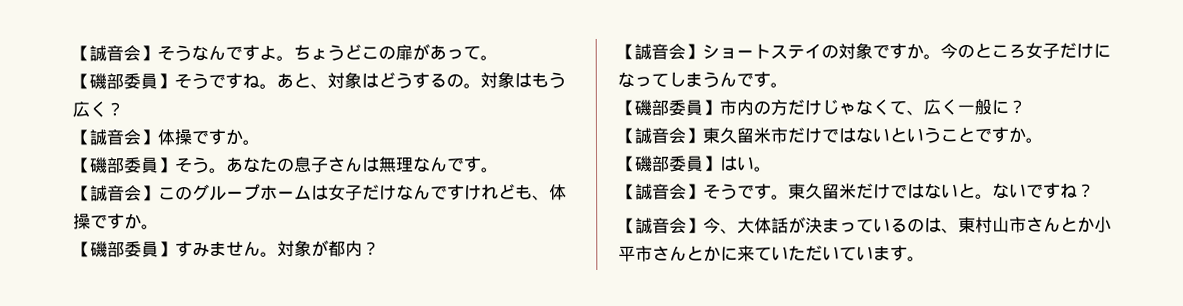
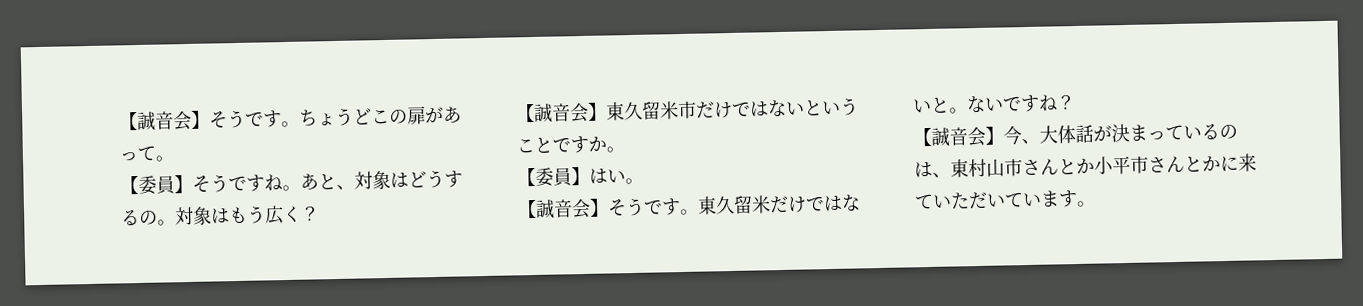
[72,44,277,62] 【誠音会】そうなんですよ -> [119,109,282,132] 【誠音会】そうです
[89,73,124,90] 磯部 -> (139, 185) none
[72,128,260,146] [73,156,499,174] [73,183,567,202] [73,213,159,230] [73,239,380,258] [617,42,1111,60] [617,71,788,88] [617,98,1026,116] // 【誠音会】体操ですか。 // 【磯部委員】そう。あなたの息子さんは無理なんです。 // 【誠音会】このグループホームは女子だけなんですけれども、体操ですか。 // 【磯部委員】すみません。対象が都内？ // 【誠音会】ショートステイの対象ですか。今のところ女子だけになってしまうんです。 // 【磯部委員】市内の方だけじゃなくて、広く一般に？ -> (320, 213) none
[635,155,670,172] 磯部 -> (536, 177) none

